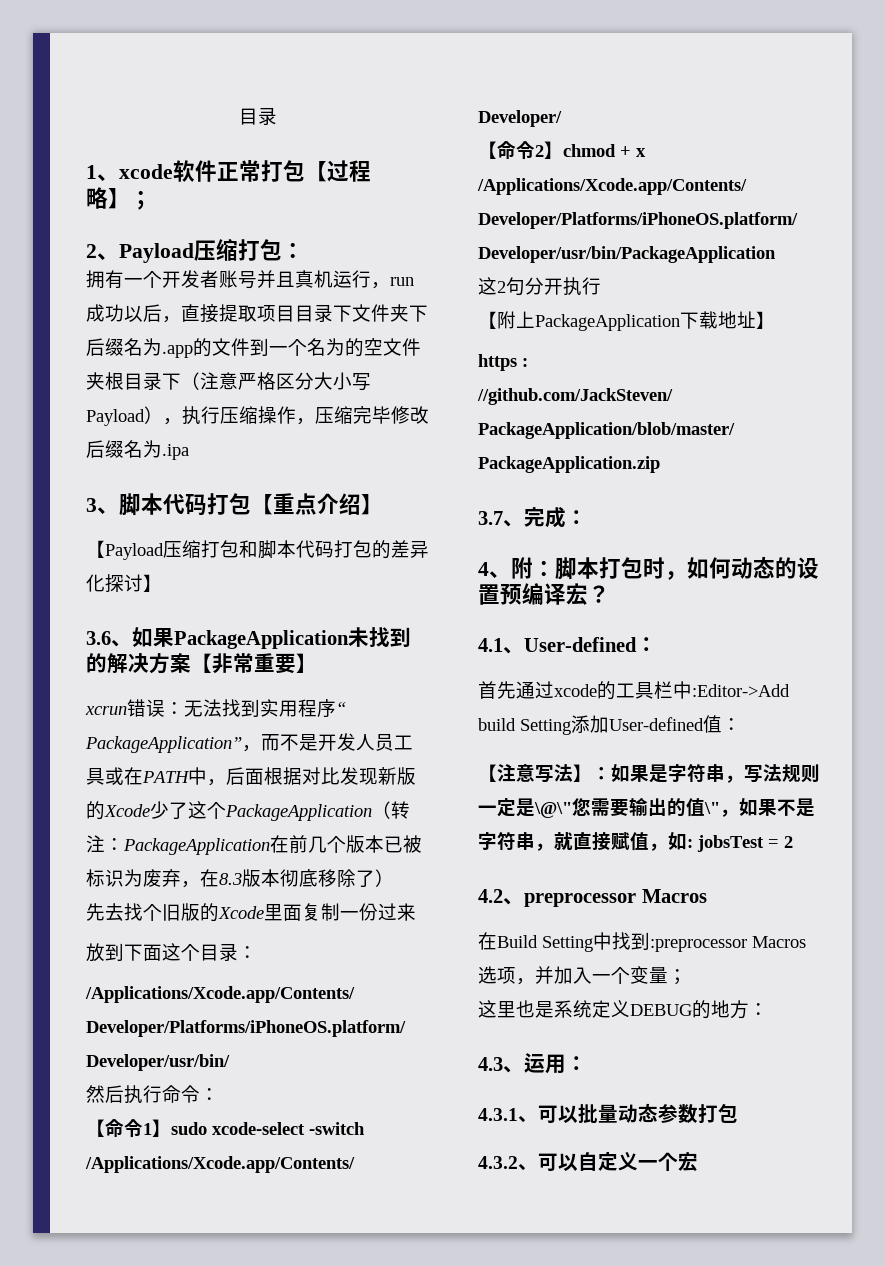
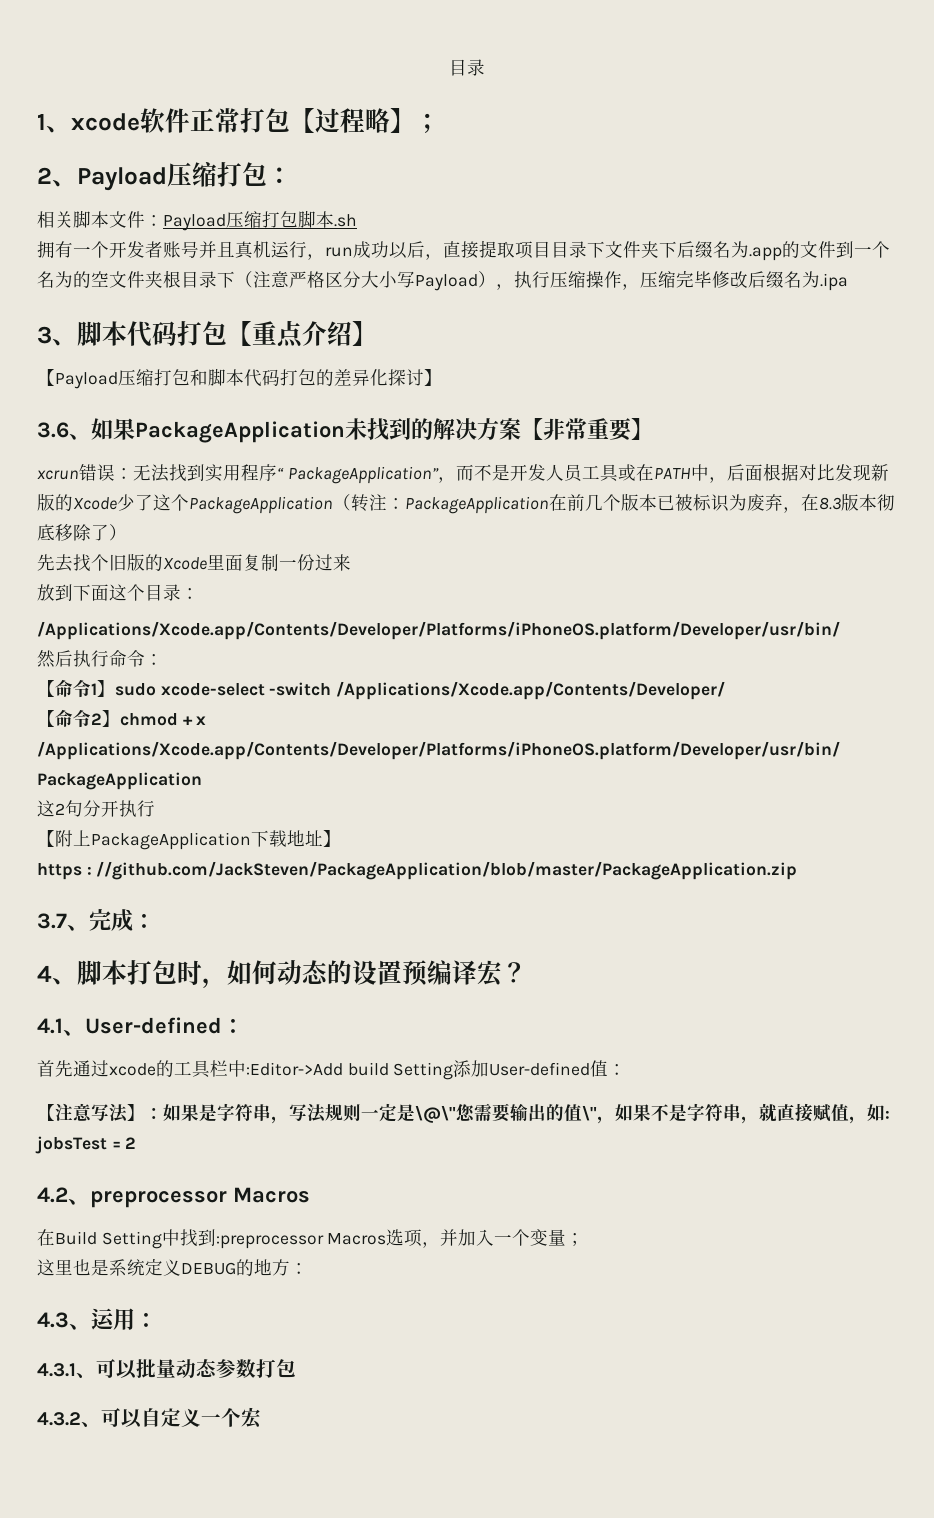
(304, 250) none -> [37,210,357,231] // 相关脚本文件：Payload压缩打包脚本.sh
[511,557,555,579] 附： -> (77, 981) none

